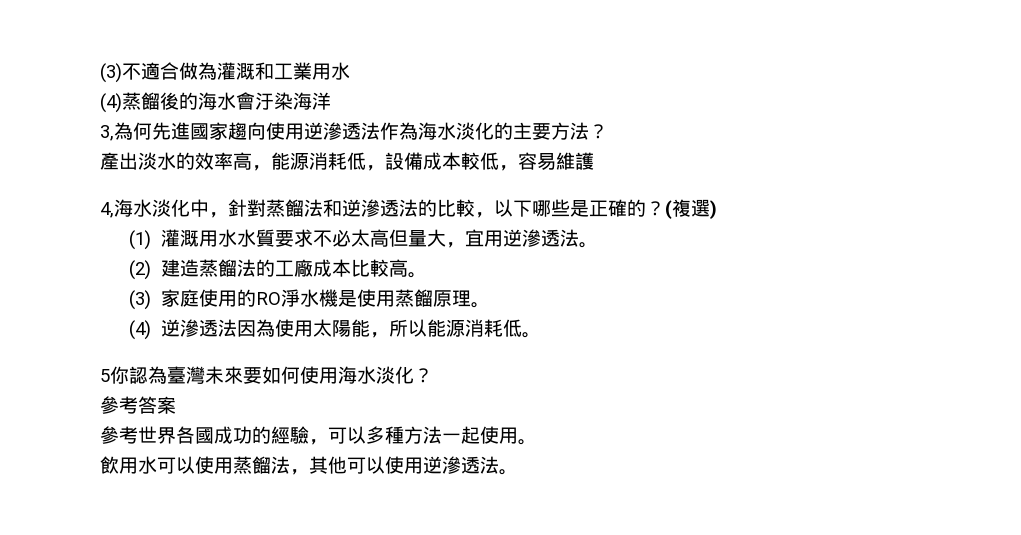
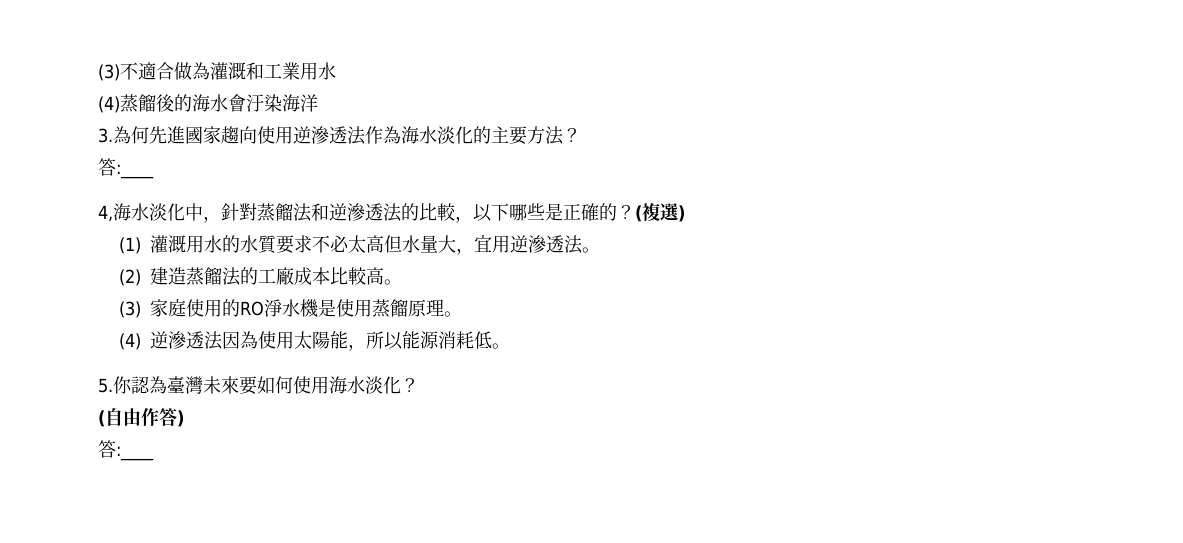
[100,125,114,141] 3, -> [98,128,113,143] 3.
[100,152,594,171] 產出淡水的效率高，能源消耗低，設備成本較低，容易維護 -> [98,158,154,179] 答:____
(237, 238) none -> [221,235,240,253] 的
(408, 238) none -> [401,235,420,253] 水
[100,369,110,382] 5 -> [98,378,113,393] 5.
[100,396,176,414] [100,426,537,445] [100,456,518,475] 參考答案 // 參考世界各國成功的經驗，可以多種方法一起使用。 // 飲用水可以使用蒸餾法，其他可以使用逆滲透法。 -> [98,408,184,427] [98,440,154,461] (自由作答) // 答:____

